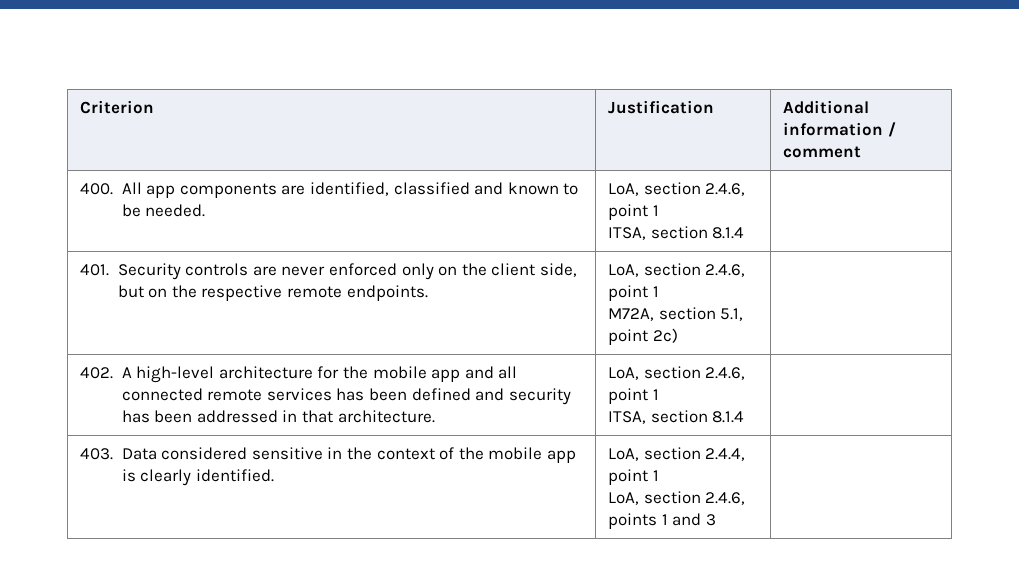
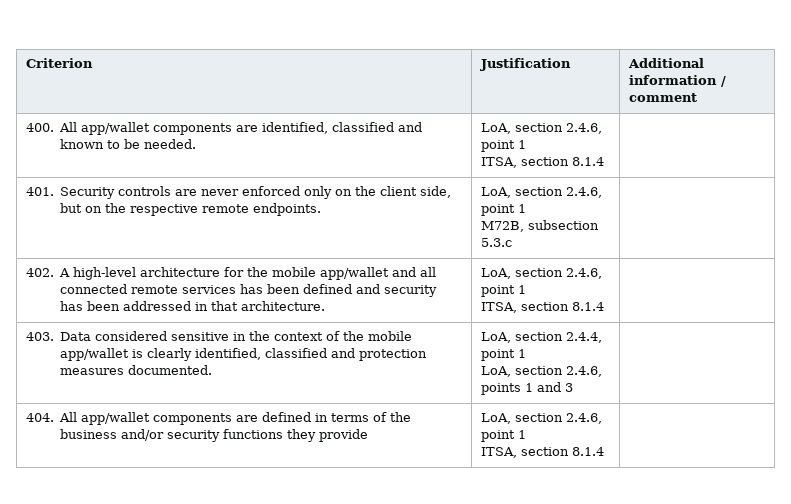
[146,185,176,198] app -> [80,122,150,135] app/wallet
[608,307,744,321] [608,328,678,345] M72A, section 5.1, point 2c) -> [480,220,599,232] [480,238,512,247] M72B, subsection 5.3.c
[431,369,461,382] app -> [319,267,389,280] app/wallet
[546,450,576,463] app -> [59,348,129,361] app/wallet
[195,469,274,482] identified. -> [194,348,427,361] [59,365,212,375] identified, classified and protection measures documented.
(716, 520) none -> [25,412,411,425] [59,429,368,442] [480,413,602,424] [480,430,526,442] [480,447,604,458] // 404. All app/wallet components are defined in terms of the business and/or security functions they provide | LoA, section 2.4.6, point 1 // ITSA, section 8.1.4 |

